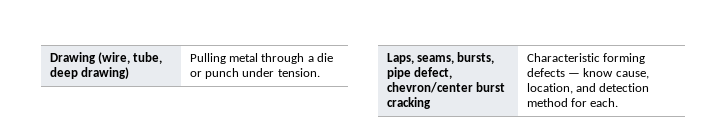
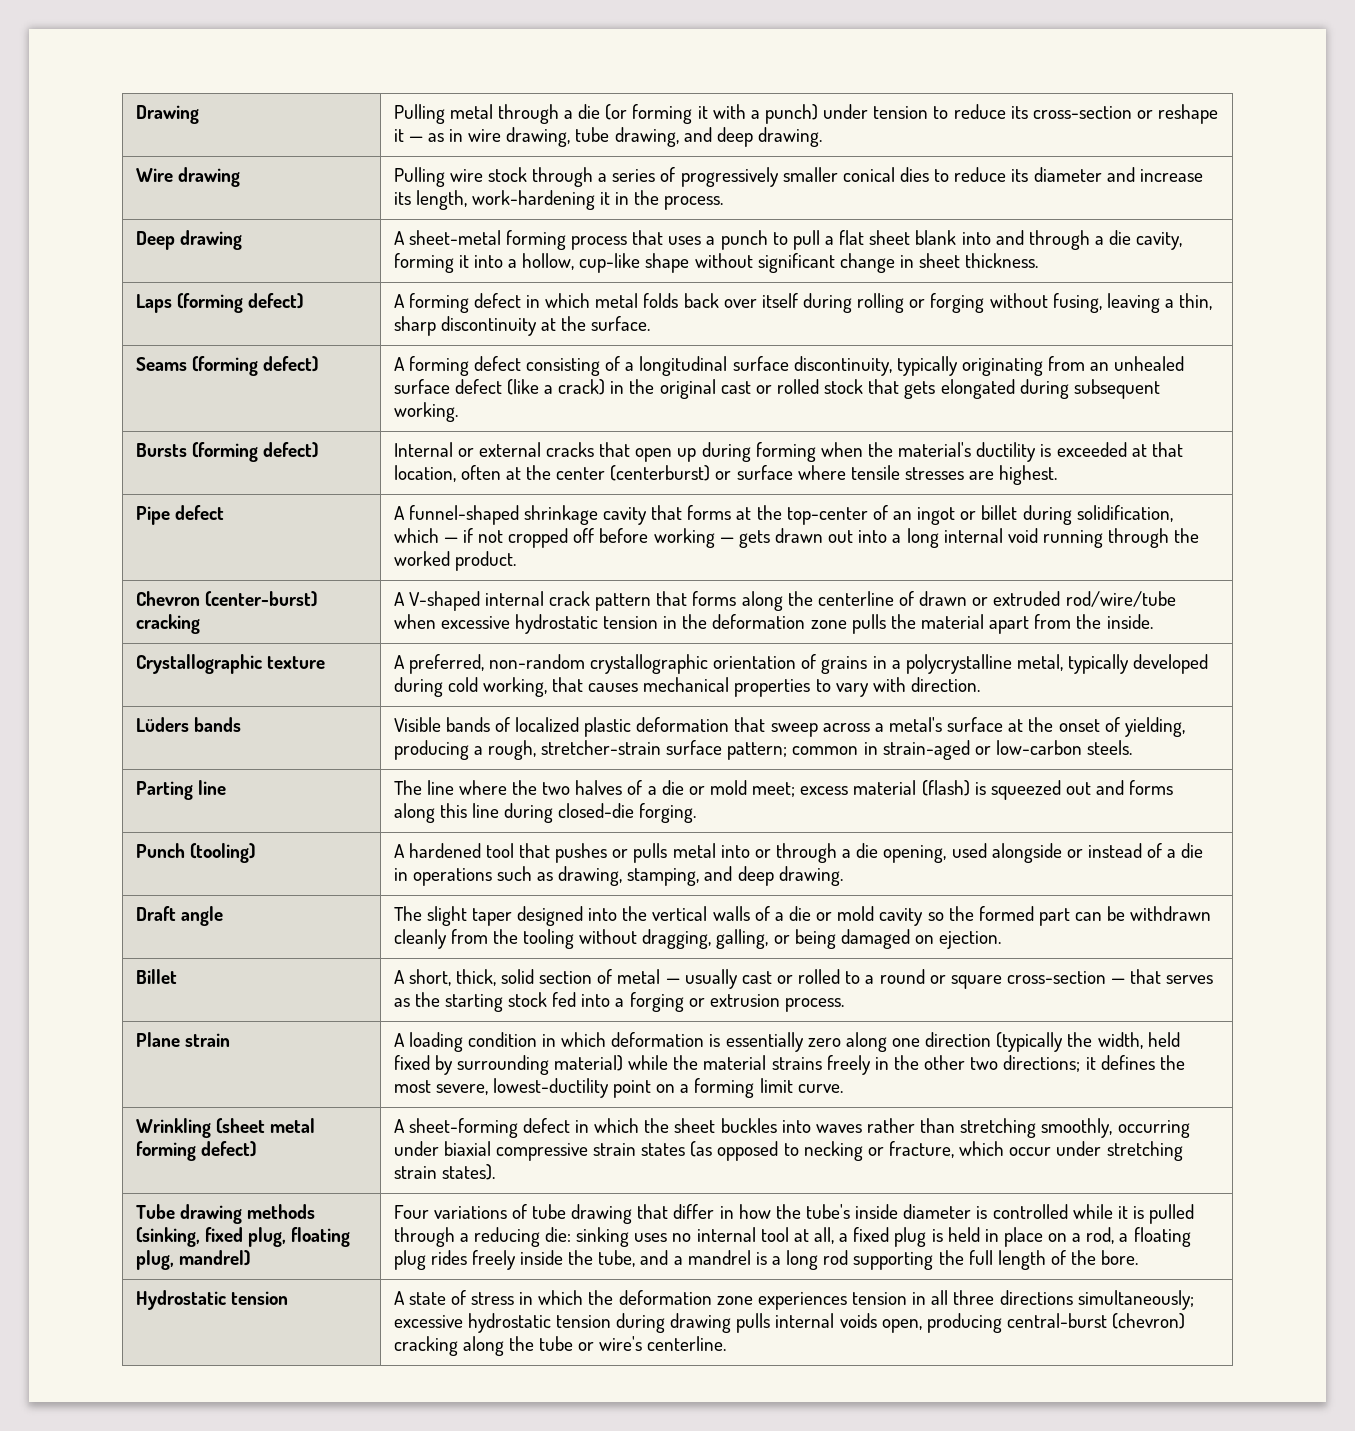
[98,52,163,64] [49,67,130,79] (wire, tube, deep drawing) -> (199, 114) none
[189,68,320,79] [386,52,495,64] [386,67,453,79] [386,82,506,93] [386,97,431,109] [526,53,646,64] [526,68,649,79] [526,83,650,94] [526,98,619,107] or punch under tension. // Laps, seams, bursts, pipe defect, chevron/center burst cracking | Characteristic forming defects — know cause, location, and detection method for each. -> [605,104,1219,124] [393,127,823,147] [135,167,240,187] [393,167,1203,187] [393,190,724,210] [135,230,242,250] [393,230,1183,250] [393,253,1039,273] [135,293,303,313] [393,293,1213,313] [393,316,651,336] [135,356,318,376] [393,356,1185,376] [393,379,1160,399] [393,402,458,422] [135,442,318,462] [393,442,1183,462] [393,465,1058,485] [135,505,224,525] [393,505,1173,525] [393,528,1200,548] [393,551,516,571] [135,591,317,607] [135,614,200,634] [393,591,1176,611] [393,614,1153,634] [135,654,325,674] [393,654,1209,674] [393,677,981,697] [135,717,241,732] [393,717,1185,737] [393,740,1133,760] [135,780,226,800] [393,780,1174,800] [393,803,697,823] [135,843,255,863] [393,843,1204,863] [393,866,843,886] [135,906,223,926] [393,906,1212,926] [393,929,1002,949] [135,969,177,984] [393,969,1214,989] [393,992,845,1012] [135,1032,230,1047] [393,1032,1180,1052] [393,1055,1185,1075] [393,1078,843,1098] [135,1118,315,1138] [135,1141,256,1161] [393,1118,1190,1138] [393,1141,1183,1161] [393,1164,495,1180] [135,1204,315,1224] [135,1227,351,1247] [135,1250,250,1270] [393,1204,1195,1224] [393,1227,1191,1247] [393,1250,1139,1270] [135,1290,288,1310] [393,1290,1194,1310] [393,1313,1186,1333] [393,1336,727,1356] (or forming it with a punch) under tension to reduce its cross-section or reshape it — as in wire drawing, tube drawing, and deep drawing. // Wire drawing | Pulling wire stock through a series of progressively smaller conical dies to reduce its diameter and increase its length, work-hardening it in the process. // Deep drawing | A sheet-metal forming process that uses a punch to pull a flat sheet blank into and through a die cavity, forming it into a hollow, cup-like shape without significant change in sheet thickness. // Laps (forming defect) | A forming defect in which metal folds back over itself during rolling or forging without fusing, leaving a thin, sharp discontinuity at the surface. // Seams (forming defect) | A forming defect consisting of a longitudinal surface discontinuity, typically originating from an unhealed surface defect (like a crack) in the original cast or rolled stock that gets elongated during subsequent working. // Bursts (forming defect) | Internal or external cracks that open up during forming when the material's ductility is exceeded at that location, often at the center (centerburst) or surface where tensile stresses are highest. // Pipe defect | A funnel-shaped shrinkage cavity that forms at the top-center of an ingot or billet during solidification, which — if not cropped off before working — gets drawn out into a long internal void running through the worked product. // Chevron (center-burst) cracking | A V-shaped internal crack pattern that forms along the centerline of drawn or extruded rod/wire/tube when excessive hydrostatic tension in the deformation zone pulls the material apart from the inside. // Crystallographic texture | A preferred, non-random crystallographic orientation of grains in a polycrystalline metal, typically developed during cold working, that causes mechanical properties to vary with direction. // Lüders bands | Visible bands of localized plastic deformation that sweep across a metal's surface at the onset of yielding, producing a rough, stretcher-strain surface pattern; common in strain-aged or low-carbon steels. // Parting line | The line where the two halves of a die or mold meet; excess material (flash) is squeezed out and forms along this line during closed-die forging. // Punch (tooling) | A hardened tool that pushes or pulls metal into or through a die opening, used alongside or instead of a die in operations such as drawing, stamping, and deep drawing. // Draft angle | The slight taper designed into the vertical walls of a die or mold cavity so the formed part can be withdrawn cleanly from the tooling without dragging, galling, or being damaged on ejection. // Billet | A short, thick, solid section of metal — usually cast or rolled to a round or square cross-section — that serves as the starting stock fed into a forging or extrusion process. // Plane strain | A loading condition in which deformation is essentially zero along one direction (typically the width, held fixed by surrounding material) while the material strains freely in the other two directions; it defines the most severe, lowest-ductility point on a forming limit curve. // Wrinkling (sheet metal forming defect) | A sheet-forming defect in which the sheet buckles into waves rather than stretching smoothly, occurring under biaxial compressive strain states (as opposed to necking or fracture, which occur under stretching strain states). // Tube drawing methods (sinking, fixed plug, floating plug, mandrel) | Four variations of tube drawing that differ in how the tube's inside diameter is controlled while it is pulled through a reducing die: sinking uses no internal tool at all, a fixed plug is held in place on a rod, a floating plug rides freely inside the tube, and a mandrel is a long rod supporting the full length of the bore. // Hydrostatic tension | A state of stress in which the deformation zone experiences tension in all three directions simultaneously; excessive hydrostatic tension during drawing pulls internal voids open, producing central-burst (chevron) cracking along the tube or wire's centerline.

